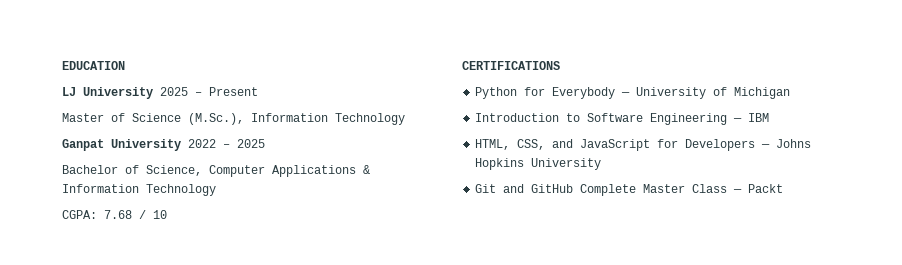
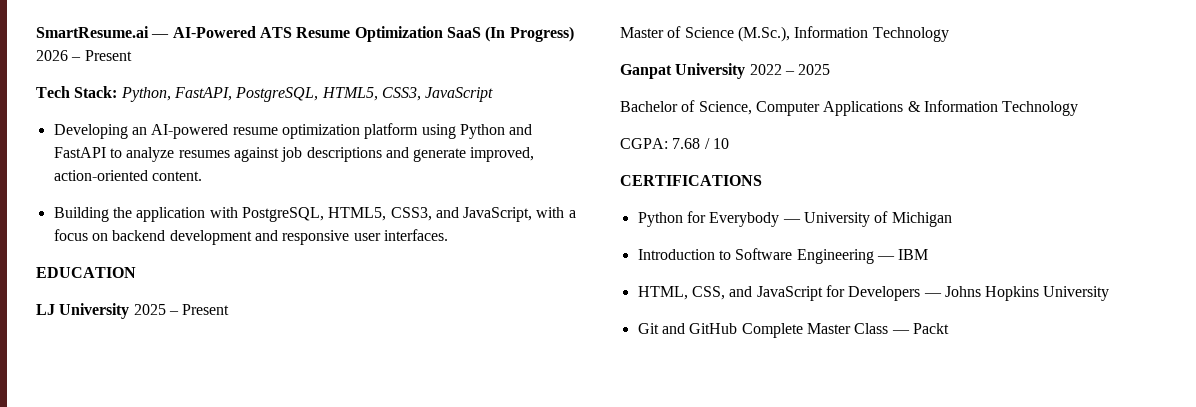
(62, 65) none -> [36,26,574,42] [36,50,132,61] [36,86,494,102] [53,123,533,139] [53,147,535,162] [53,170,202,181] [53,207,576,222] [53,229,448,245] SmartResume.ai — AI-Powered ATS Resume Optimization SaaS (In Progress) 2026 – Present // Tech Stack: Python, FastAPI, PostgreSQL, HTML5, CSS3, JavaScript // Developing an AI-powered resume optimization platform using Python and FastAPI to analyze resumes against job descriptions and generate improved, action-oriented content. // Building the application with PostgreSQL, HTML5, CSS3, and JavaScript, with a focus on backend development and responsive user interfaces. //

